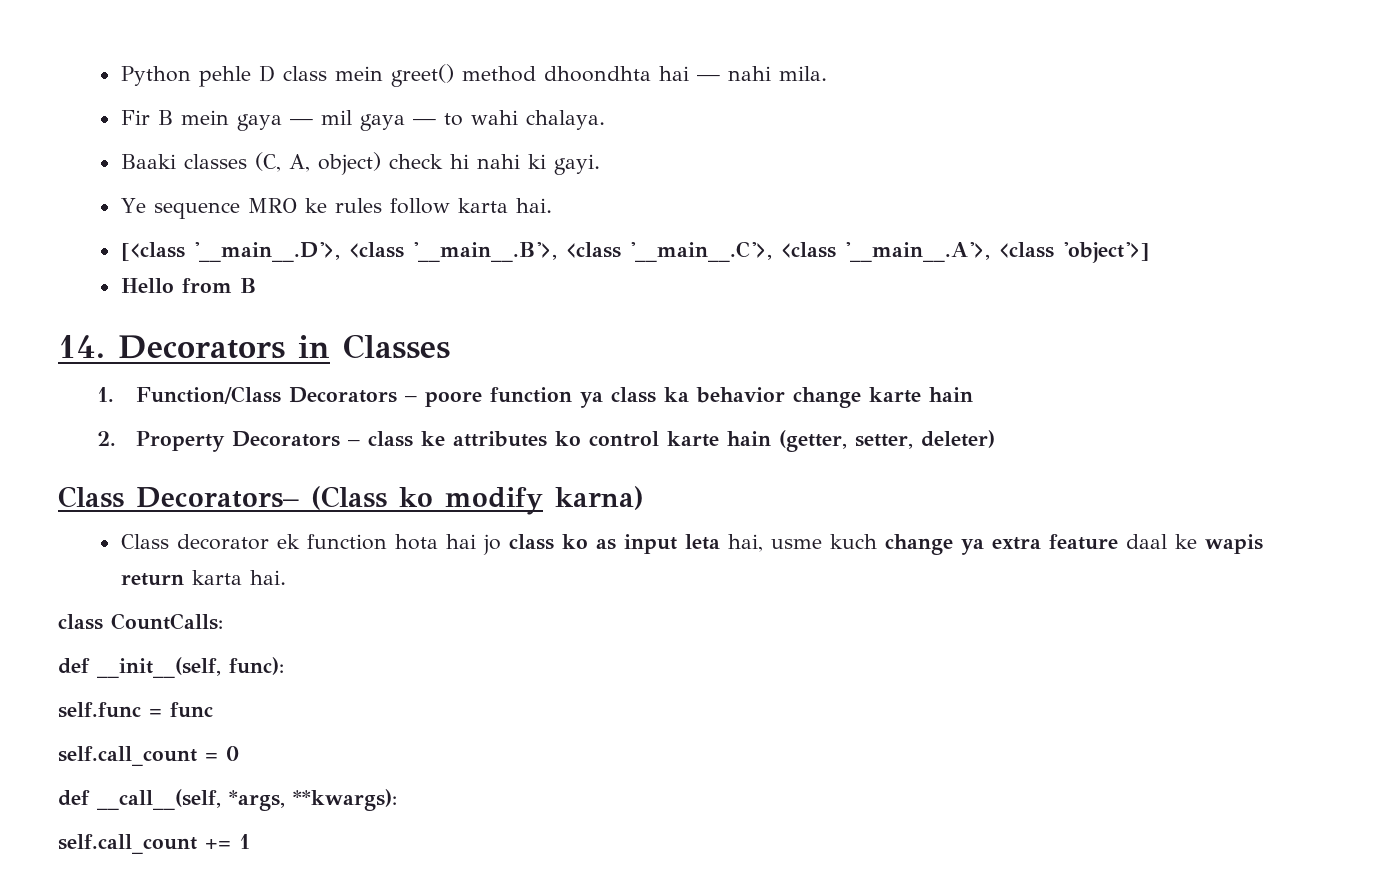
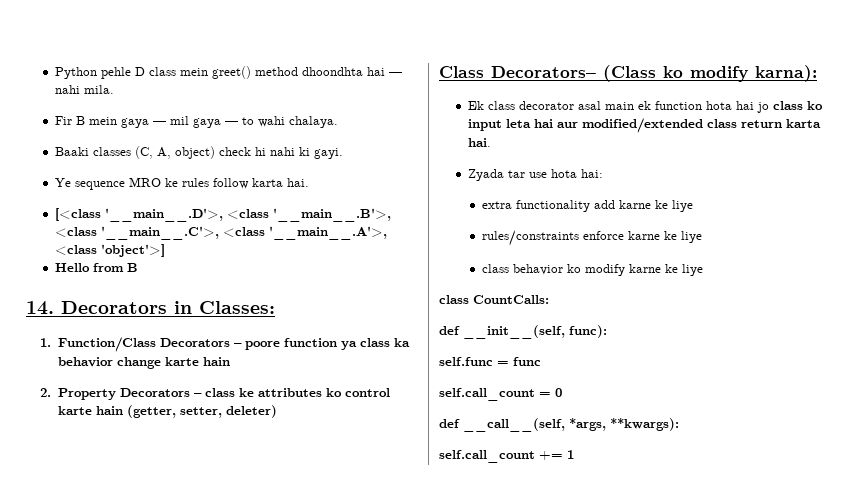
[343,334,450,359] Classes -> [199,301,275,314] Classes:
[555,486,644,510] [120,534,269,550] karna) // Class decorator -> [755,65,817,82] [467,101,634,110] karna): // Ek class decorator asal main
[595,539,616,550] as -> (823, 105) none
[727,534,1263,555] [120,570,286,586] hai, usme kuch change ya extra feature daal ke wapis return karta hai. -> [533,118,821,133] [467,138,491,147] [467,169,603,181] [482,200,694,212] [482,230,703,246] [482,264,704,276] hai aur modified/extended class return karta hai. // Zyada tar use hota hai: // extra functionality add karne ke liye // rules/constraints enforce karne ke liye // class behavior ko modify karne ke liye

